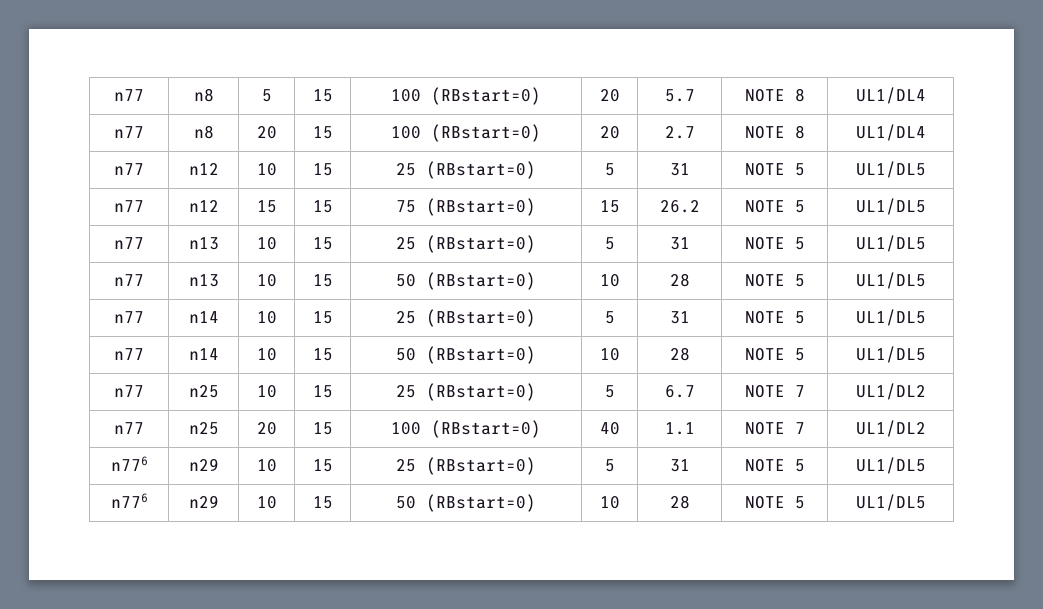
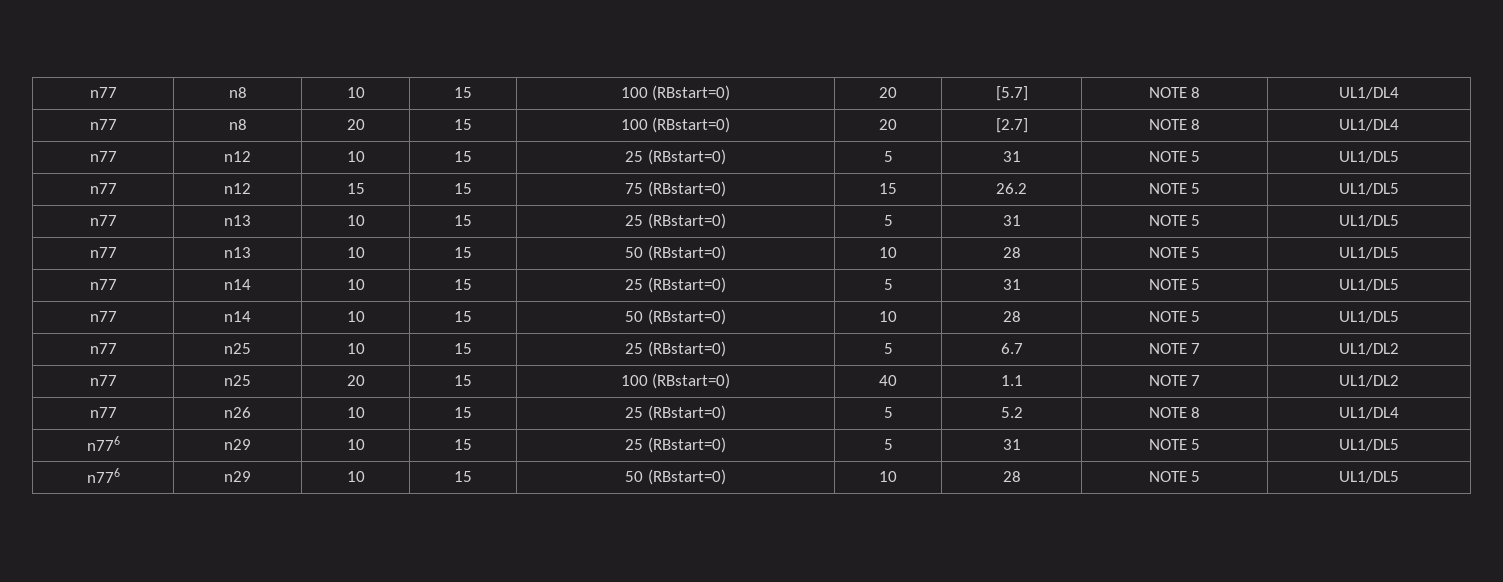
[114,89,144,101] [193,88,214,102] [261,89,272,102] [312,89,333,102] [391,87,541,105] [599,89,620,102] [664,89,695,102] n77 | n8 | 5 | 15 | 100 (RBstart=0) | 20 | 5.7 -> [89,87,117,98] [228,87,247,98] [346,87,365,98] [454,87,472,98] [620,85,731,101] [879,87,897,98] [995,86,1028,101] n77 | n8 | 10 | 15 | 100 (RBstart=0) | 20 | [5.7]
[664,126,695,139] 2.7 -> [995,118,1028,133] [2.7]
(926, 428) none -> [89,407,117,418] [224,407,251,418] [346,407,365,418] [454,407,472,418] [625,405,726,421] [883,407,893,418] [1000,407,1023,418] [1148,407,1201,418] [1338,407,1399,419] // n77 | n26 | 10 | 15 | 25 (RBstart=0) | 5 | 5.2 | NOTE 8 | UL1/DL4

